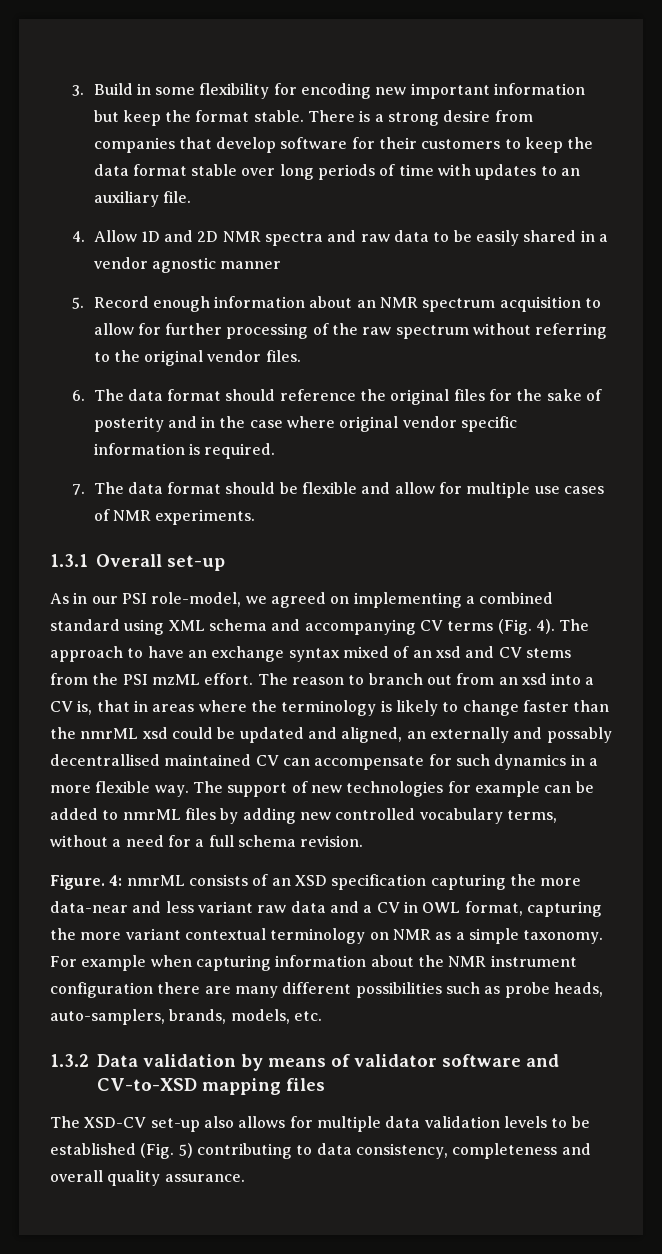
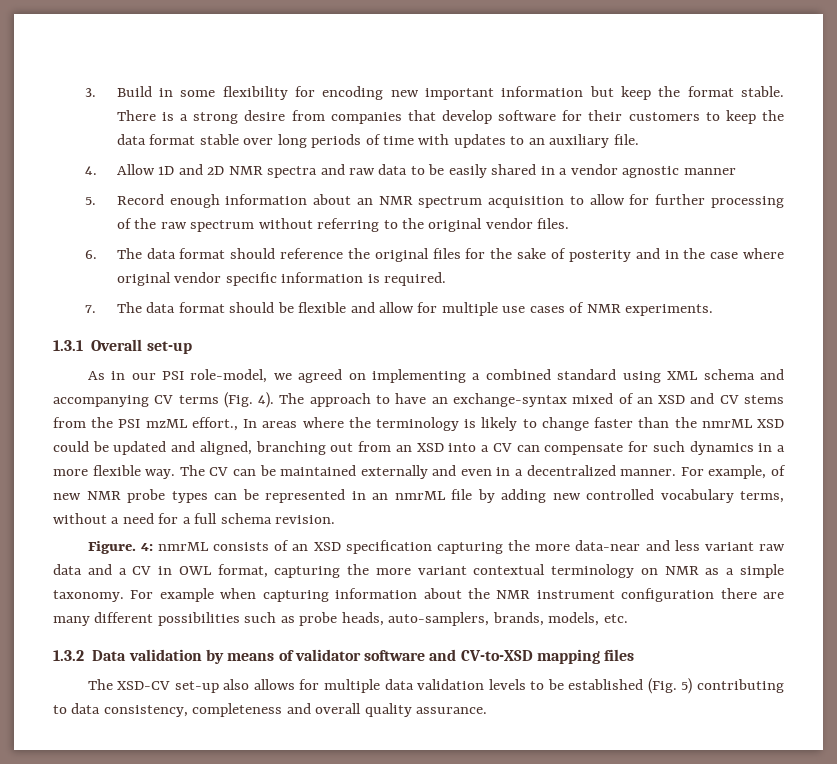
[211,646,340,662] exchange syntax -> [452,393,567,407] exchange-syntax
[435,646,461,658] xsd -> [658,395,686,404] XSD
[204,673,595,685] [50,700,148,715] effort. The reason to branch out from an xsd into a CV is, that in -> [191,417,258,431] effort., In
[142,727,168,739] xsd -> [756,419,784,428] XSD
[406,727,612,743] [50,754,425,770] an externally and possably decentrallised maintained CV can accompensate -> [255,441,624,455] branching out from an XSD into a CV can compensate
[227,781,594,797] [50,808,216,820] support of new technologies for example can be added to nmrML files -> [209,465,786,479] [53,489,472,503] CV can be maintained externally and even in a decentralized manner. For example, of new NMR probe types can be represented in an nmrML file

